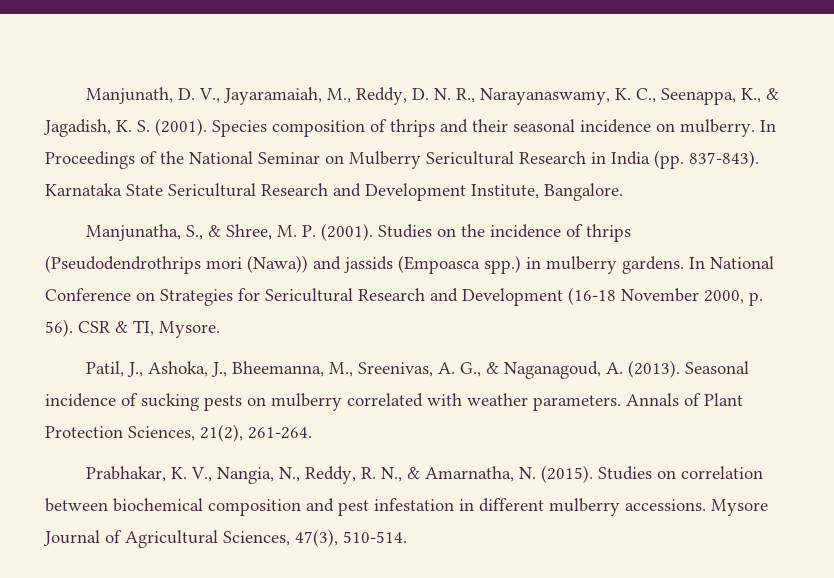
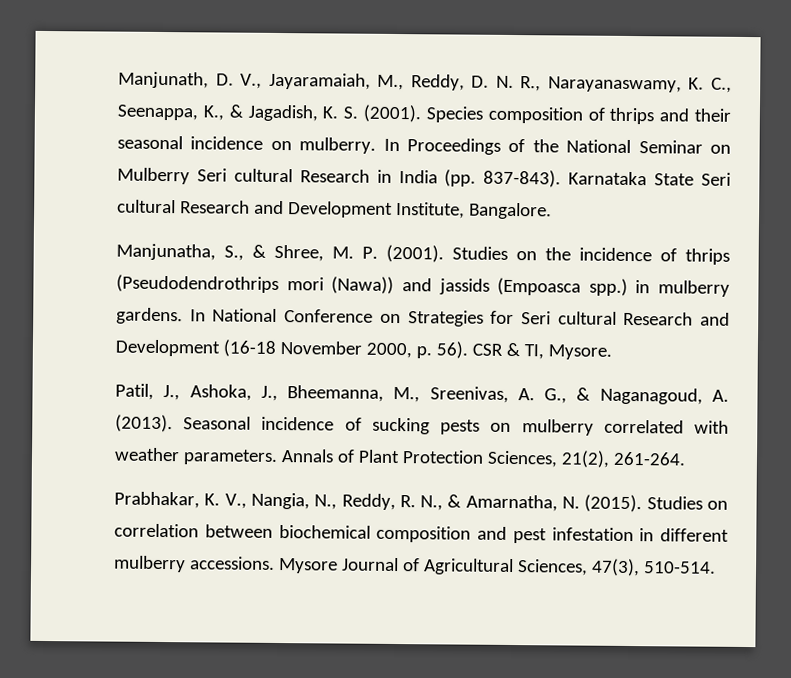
[426,151,514,165] Sericultural -> [196,168,293,183] Seri cultural
[168,183,256,197] Sericultural -> [700,172,731,186] [117,199,176,214] Seri cultural
[265,288,353,302] Sericultural -> [520,311,617,325] Seri cultural

